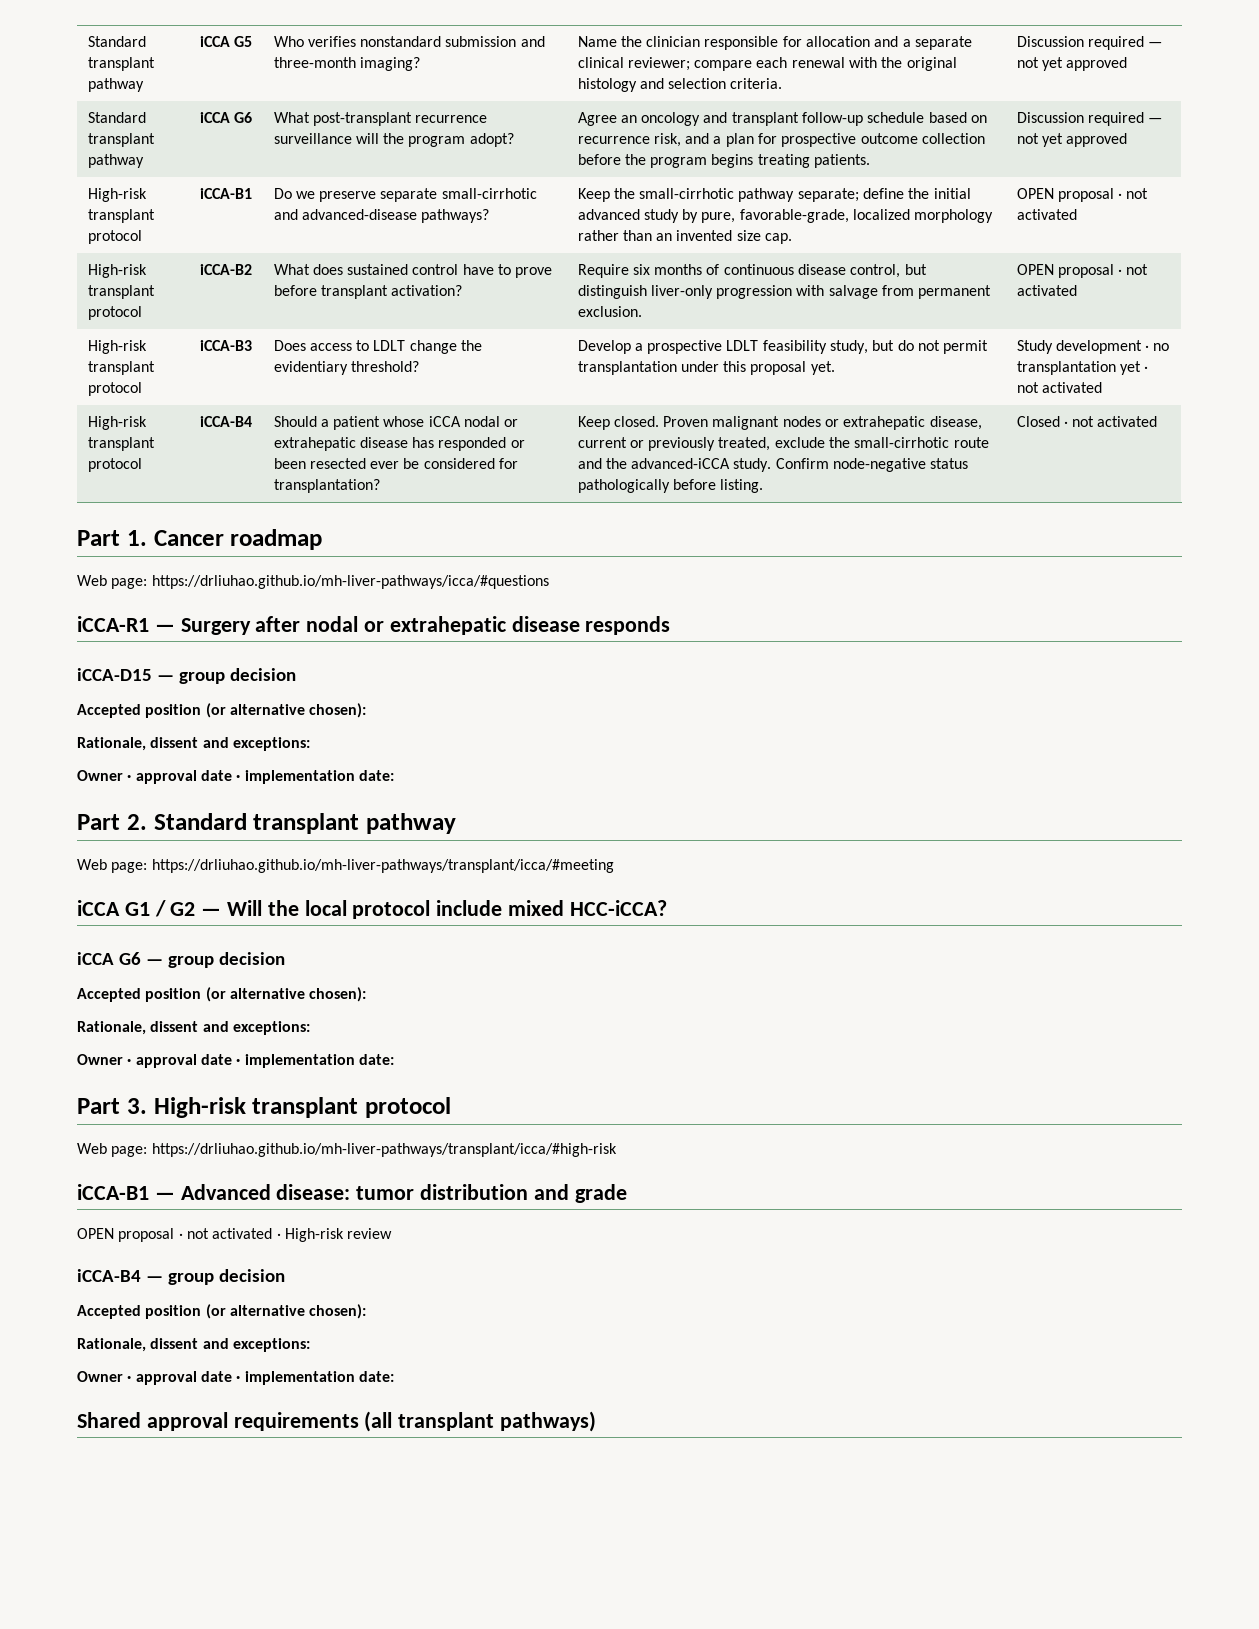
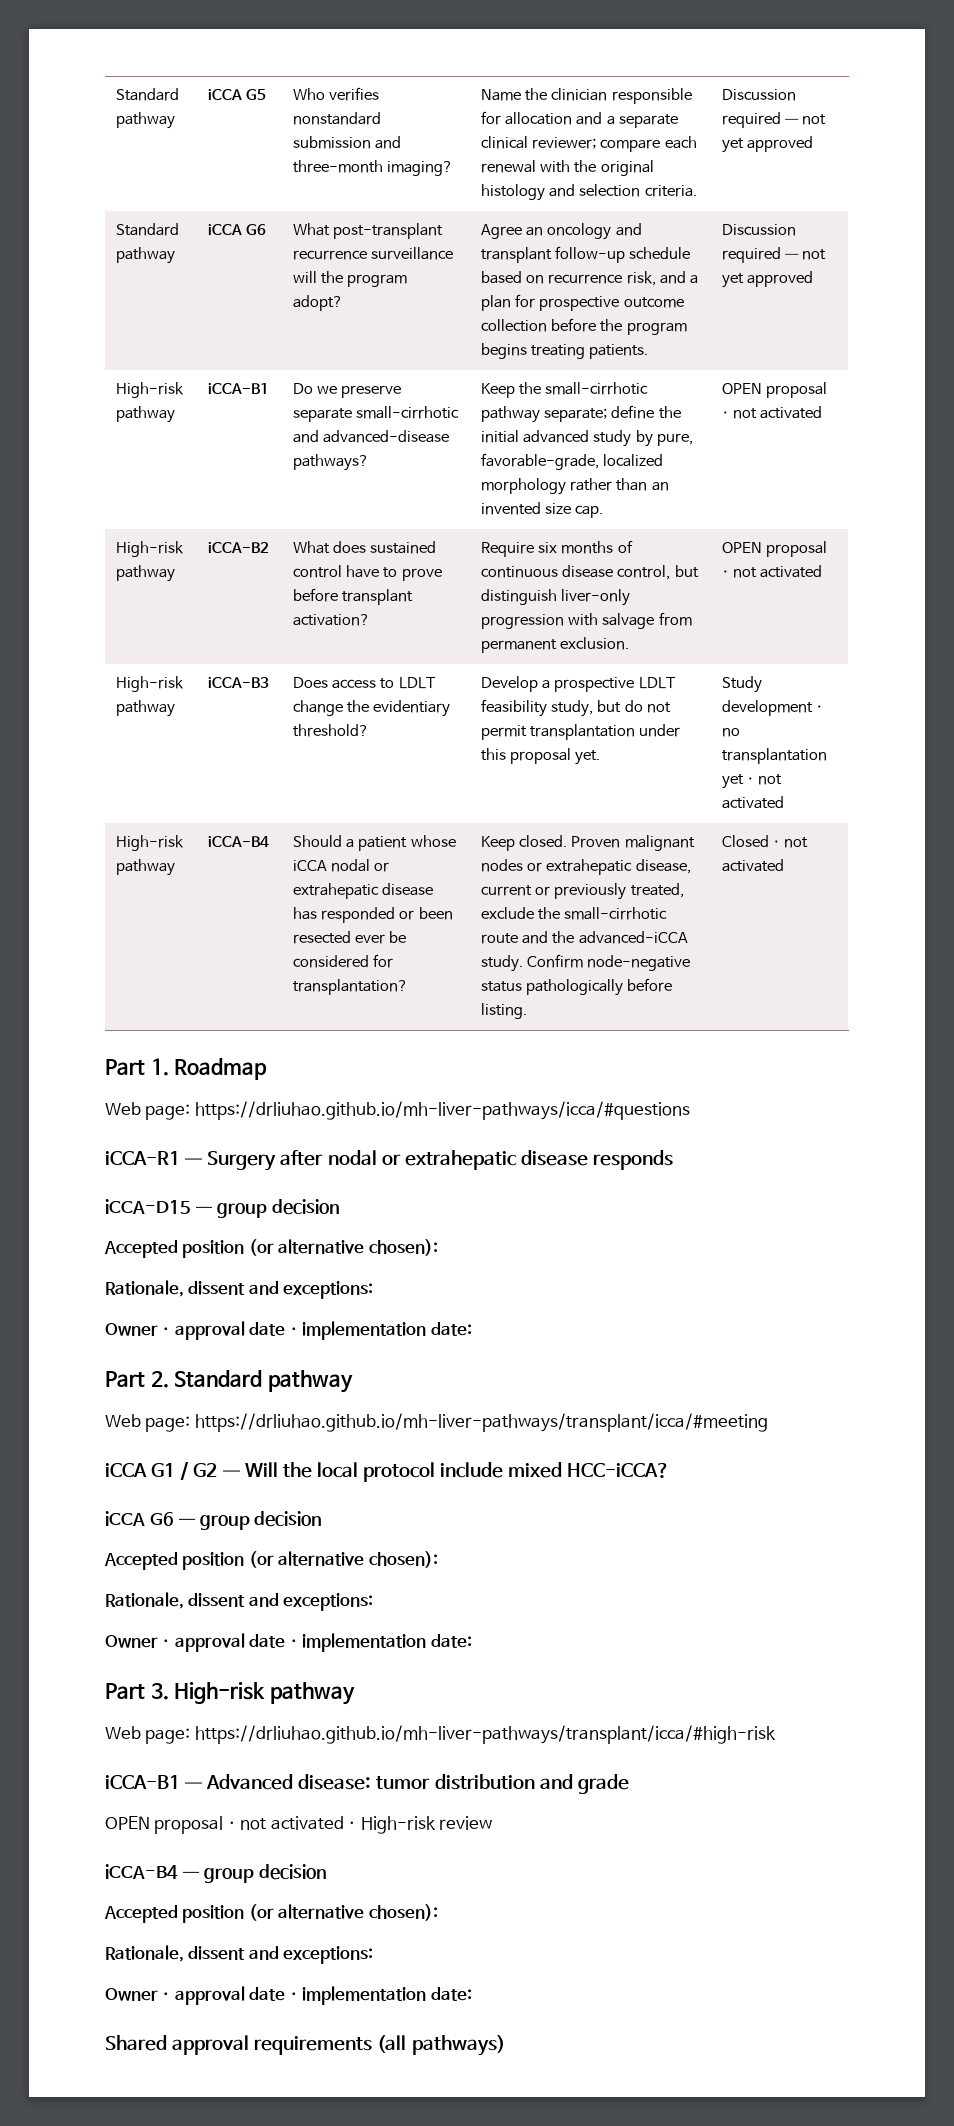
[87,36,146,47] [87,57,155,71] Standard transplant -> [116,88,180,101] Standard
[87,133,155,147] transplant -> (180, 229) none
[87,209,155,223] [87,230,142,244] transplant protocol -> [116,406,176,423] pathway
[87,285,155,299] [87,306,142,320] transplant protocol -> [116,565,176,582] pathway
[87,361,155,375] [87,382,142,396] transplant protocol -> [116,700,176,717] pathway
[87,437,155,451] [87,458,142,472] transplant protocol -> [116,859,176,876] pathway
[153,529,323,550] Cancer roadmap -> [174,1058,268,1080] Roadmap
[253,813,360,834] transplant -> (263, 1378) none
[252,1097,451,1118] transplant protocol -> [269,1682,355,1705] pathway
[398,1412,495,1431] transplant -> (407, 2044) none

